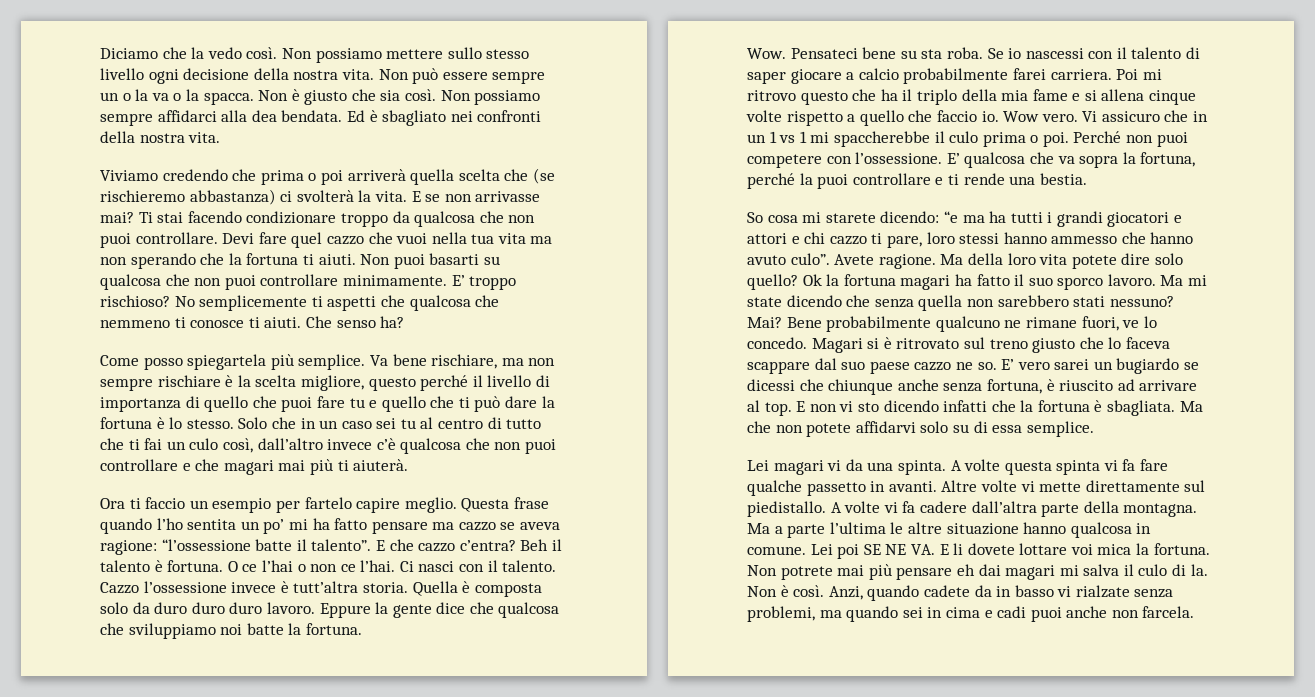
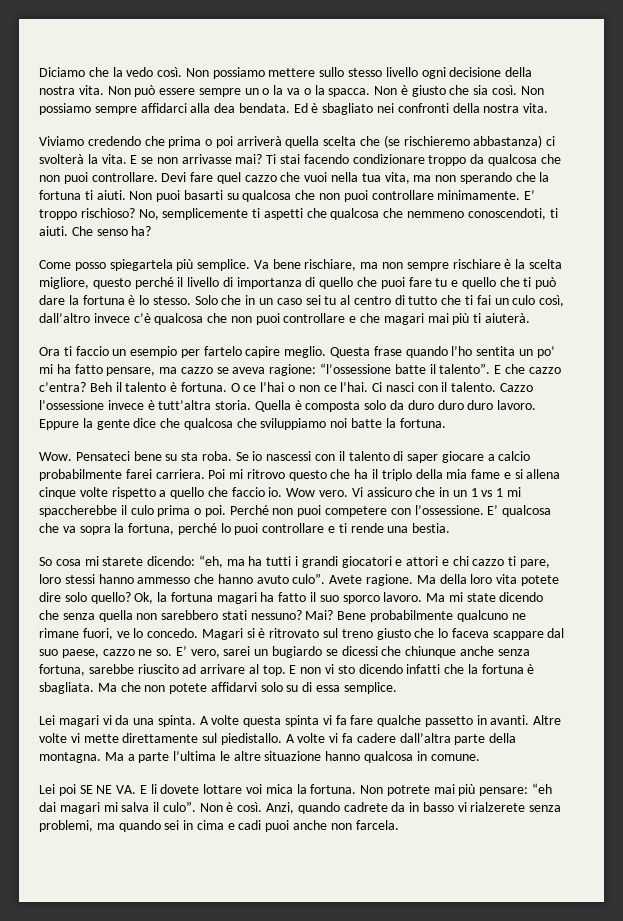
[497,233,526,244] vita -> [384,172,410,184] vita,
[174,296,195,307] No -> [138,209,159,220] No,
[174,317,245,328] ti conosce -> [467,208,546,220] conoscendoti,
[371,521,428,534] pensare -> [106,367,156,376] pensare,
[799,173,813,185] la -> [220,523,231,533] lo
[943,211,958,223] “e -> [198,555,223,568] “eh,
[802,274,822,286] Ok -> [134,592,154,604] Ok,
[869,361,910,374] paese -> [61,649,99,658] paese,
[1017,362,1050,370] vero -> [190,649,220,658] vero,
[1046,379,1055,391] è -> [88,664,134,674] sarebbe
(806, 550) none -> (480, 757) //
[896,564,975,580] pensare eh -> [479,783,553,796] pensare: “eh
[1138,564,1208,576] culo di la. -> [162,801,196,812] culo”.
[923,585,970,597] cadete -> [343,802,388,812] cadrete
[1075,585,1130,598] rialzate -> [470,802,526,812] rialzerete

